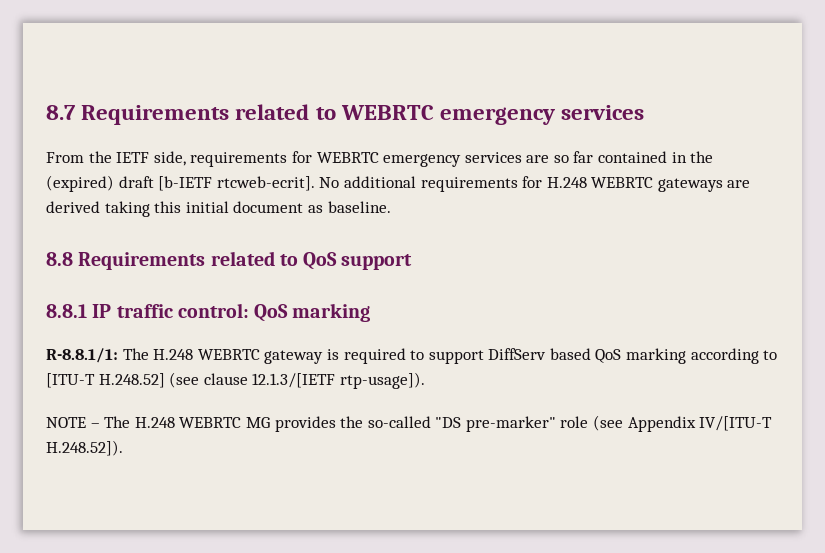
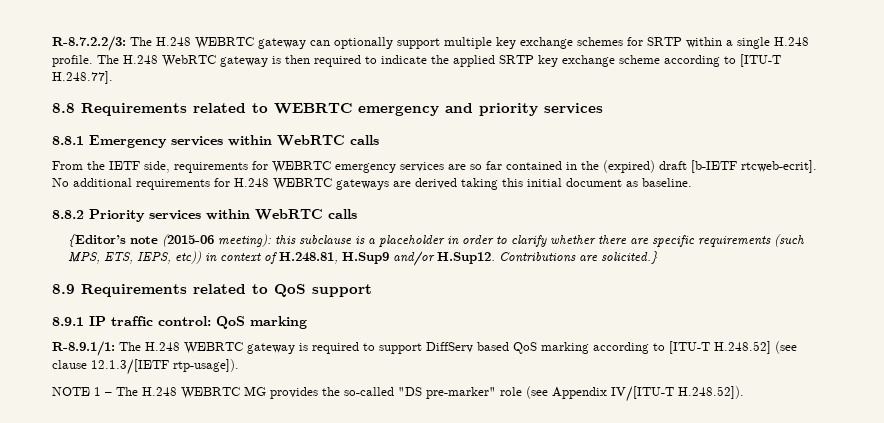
[46,105,76,120] 8.7 -> [52,36,809,51] [52,54,781,67] [52,71,113,84] [52,103,75,113] R-8.7.2.2/3: The H.248 WEBRTC gateway can optionally support multiple key exchange schemes for SRTP within a single H.248 profile. The H.248 WebRTC gateway is then required to indicate the applied SRTP key exchange scheme according to [ITU-T H.248.77]. // 8.8
[561,105,645,120] services -> [445,103,603,116] [52,135,379,148] and priority services // 8.8.1 Emergency services within WebRTC calls
[46,252,73,266] 8.8 -> [52,209,357,222] [67,234,804,247] [67,251,658,266] [52,284,75,294] 8.8.2 Priority services within WebRTC calls // {Editor’s note (2015-06 meeting): this subclause is a placeholder in order to clarify whether there are specific requirements (such MPS, ETS, IEPS, etc)) in context of H.248.81, H.Sup9 and/or H.Sup12. Contributions are solicited.} // 8.9
[46,304,87,318] 8.8.1 -> [52,317,84,326] 8.9.1
[46,348,118,363] R-8.8.1/1: -> [52,341,115,356] R-8.9.1/1:
(86, 422) none -> [94,387,101,396] 1

